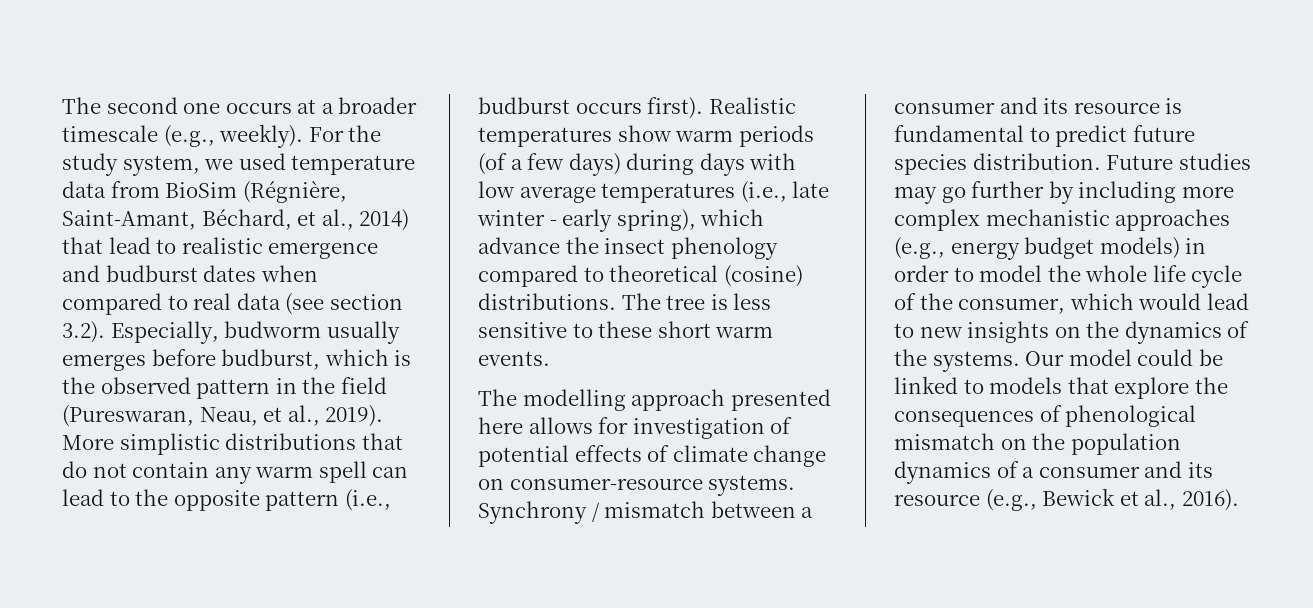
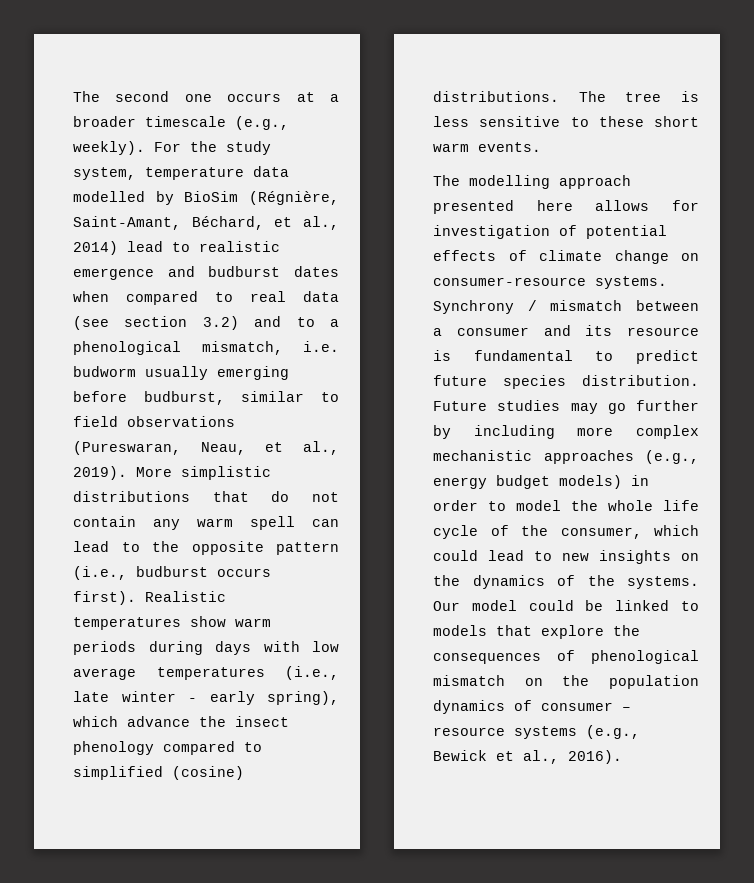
[204,153,416,175] [62,181,160,198] we used temperature data from -> [145,166,289,180] [73,191,174,205] temperature data modelled by
[62,237,103,254] that -> (118, 248) none
[62,321,219,344] 3.2). Especially, -> [202,316,339,330] [73,341,339,355] 3.2) and to a phenological mismatch, i.e.
[62,354,146,371] emerges -> [217,366,289,380] emerging
[324,349,412,366] [62,377,387,399] which is the observed pattern in the field -> [241,391,339,402] [73,416,235,427] similar to field observations
[478,153,621,176] (of a few days) -> (136, 648) none
[609,265,719,282] theoretical -> [73,766,163,780] simplified
[1138,293,1202,310] would -> [433,550,478,561] could
[1022,461,1213,478] [894,494,980,506] a consumer and its resource -> [541,702,631,711] [433,726,577,739] consumer – resource systems

